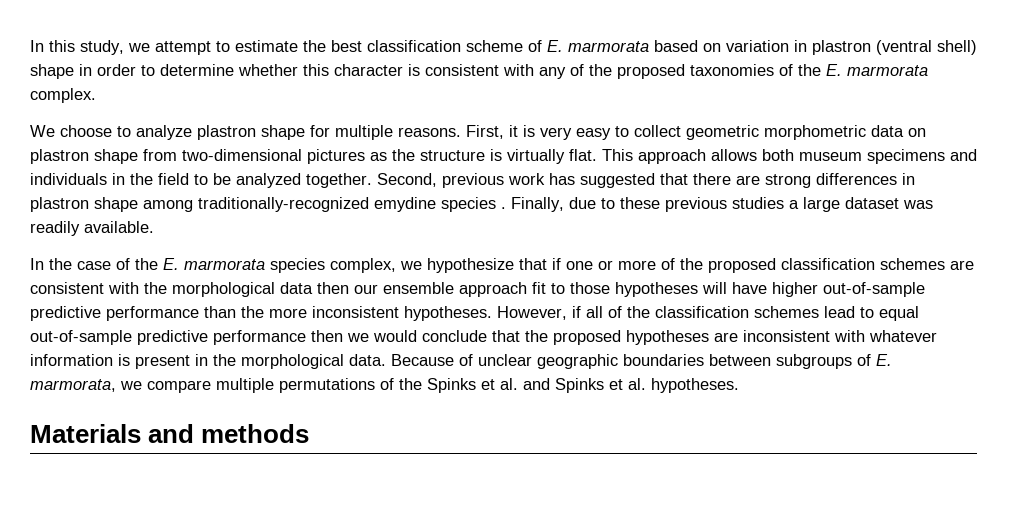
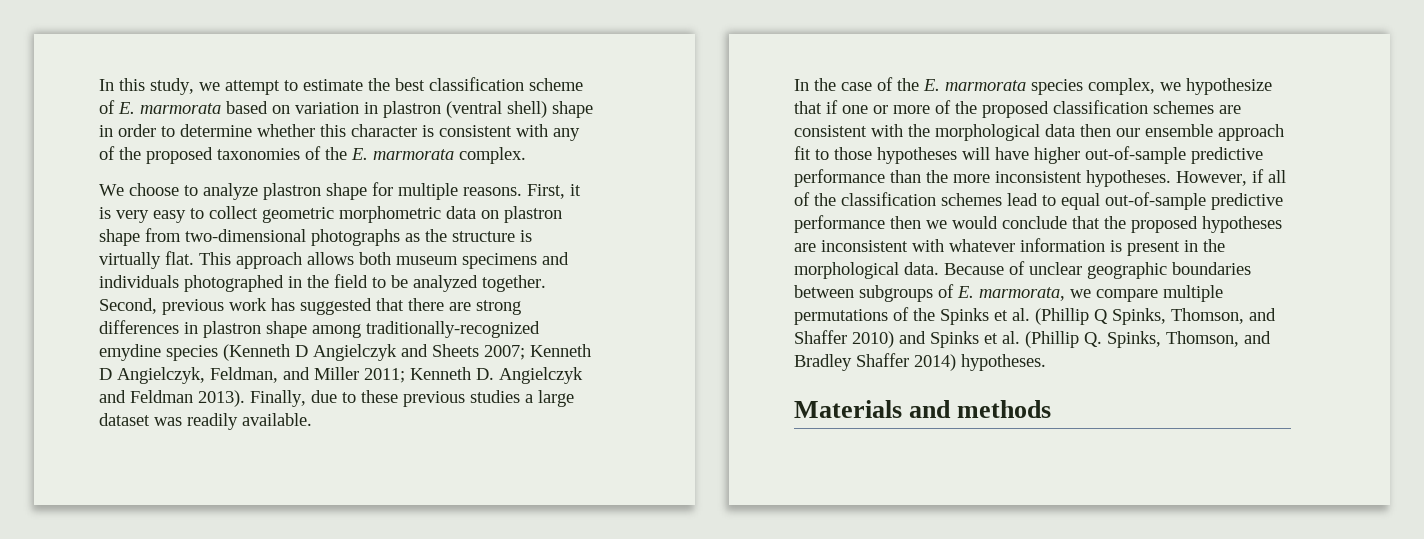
[307,149,365,164] pictures -> [311,229,400,246] photographs
(107, 179) none -> [184,275,284,292] photographed
[501,207,506,209] . -> [223,344,591,361] [99,367,583,384] [99,390,245,407] (Kenneth D Angielczyk and Sheets 2007; Kenneth D Angielczyk, Feldman, and Miller 2011; Kenneth D. Angielczyk and Feldman 2013).
[523,378,646,393] and Spinks et al. -> [1035,308,1276,325] [794,330,1271,348] [794,353,956,371] (Phillip Q Spinks, Thomson, and Shaffer 2010) and Spinks et al. (Phillip Q. Spinks, Thomson, and Bradley Shaffer 2014)

